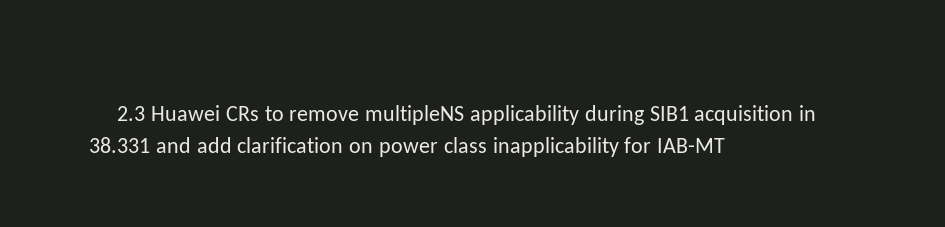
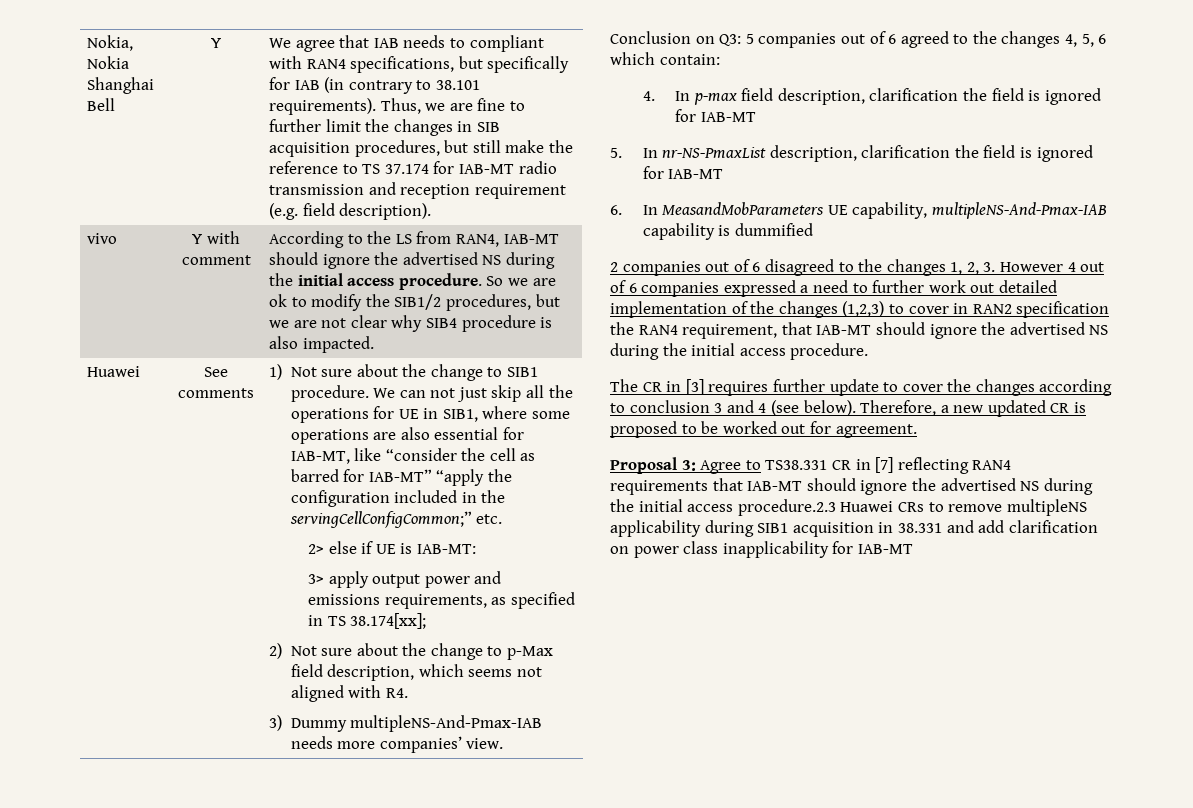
[117,106,146,121] 2.3 -> [86,35,133,51] [86,56,129,69] [86,77,154,94] [86,98,115,111] [211,38,221,48] [268,35,544,52] [268,56,570,73] [268,77,480,94] [268,98,525,115] [268,119,500,136] [268,140,573,157] [268,161,557,174] [268,182,566,199] [268,203,432,220] [86,233,117,244] [192,231,240,244] [181,255,251,265] [268,231,559,248] [268,252,555,269] [268,273,556,290] [268,294,560,311] [268,315,553,332] [268,336,374,353] [86,366,140,377] [204,367,228,377] [178,388,254,398] [268,364,539,381] [290,385,573,402] [290,406,571,423] [290,427,524,444] [290,448,536,464] [290,469,512,486] [290,490,506,507] [289,511,503,528] [308,541,476,554] [308,571,502,588] [308,592,575,609] [308,613,427,629] [268,643,554,660] [290,664,542,681] [290,685,408,702] [268,715,543,732] [290,736,504,753] [610,31,1107,48] [610,52,720,65] [642,88,1101,105] [675,109,756,122] [610,145,1093,162] [642,166,724,179] [610,202,1107,219] [642,223,813,240] [610,259,1105,276] [610,280,1057,297] [610,301,1110,318] [610,322,1109,339] [610,343,869,360] [610,379,1113,396] [610,400,1087,417] [610,421,917,438] [610,457,1012,474] [610,478,1093,495] [610,499,836,516] Nokia, Nokia Shanghai Bell | Y | We agree that IAB needs to compliant with RAN4 specifications, but specifically for IAB (in contrary to 38.101 requirements). Thus, we are fine to further limit the changes in SIB acquisition procedures, but still make the reference to TS 37.174 for IAB-MT radio transmission and reception requirement (e.g. field description). // vivo | Y with comment | According to the LS from RAN4, IAB-MT should ignore the advertised NS during the initial access procedure. So we are ok to modify the SIB1/2 procedures, but we are not clear why SIB4 procedure is also impacted. // Huawei | See comments | 1) Not sure about the change to SIB1 procedure. We can not just skip all the operations for UE in SIB1, where some operations are also essential for IAB-MT, like “consider the cell as barred for IAB-MT” “apply the configuration included in the servingCellConfigCommon;” etc. // 2> else if UE is IAB-MT: // 3> apply output power and emissions requirements, as specified in TS 38.174[xx]; // 2) Not sure about the change to p-Max field description, which seems not aligned with R4. // 3) Dummy multipleNS-And-Pmax-IAB needs more companies’ view. // Conclusion on Q3: 5 companies out of 6 agreed to the changes 4, 5, 6 which contain: // 4. In p-max field description, clarification the field is ignored for IAB-MT // 5. In nr-NS-PmaxList description, clarification the field is ignored for IAB-MT // 6. In MeasandMobParameters UE capability, multipleNS-And-Pmax-IAB capability is dummified // 2 companies out of 6 disagreed to the changes 1, 2, 3. However 4 out of 6 companies expressed a need to further work out detailed implementation of the changes (1,2,3) to cover in RAN2 specification the RAN4 requirement, that IAB-MT should ignore the advertised NS during the initial access procedure. // The CR in [3] requires further update to cover the changes according to conclusion 3 and 4 (see below). Therefore, a new updated CR is proposed to be worked out for agreement. // Proposal 3: Agree to TS38.331 CR in [7] reflecting RAN4 requirements that IAB-MT should ignore the advertised NS during the initial access procedure.2.3

